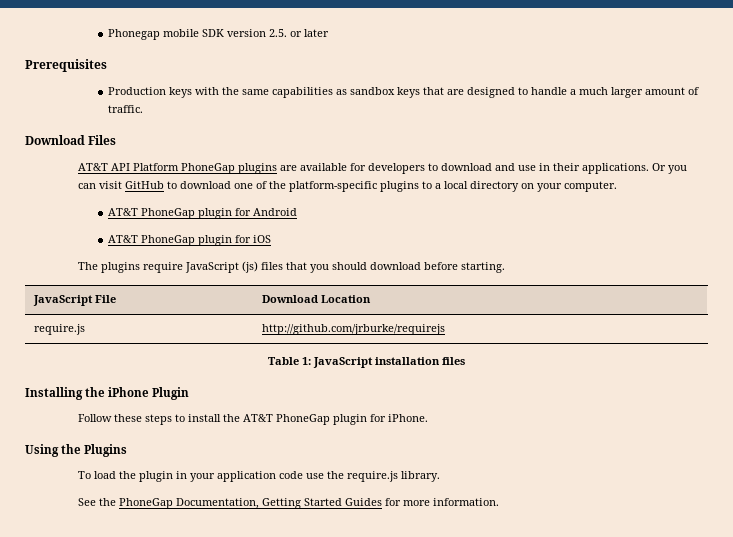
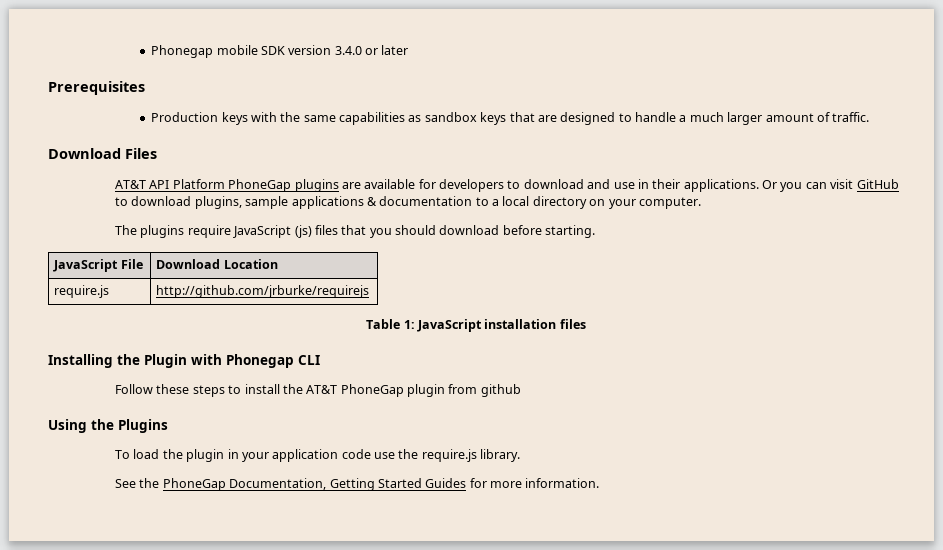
[269,29,288,37] 2.5. -> [334,46,362,55] 3.4.0
[234,181,420,192] one of the platform-specific plugins -> [194,196,473,209] plugins, sample applications & documentation
[108,208,298,219] [108,235,272,246] // AT&T PhoneGap plugin for Android // AT&T PhoneGap plugin for iOS -> (701, 203) none
[108,387,150,397] iPhone -> (140, 359) none
(190, 393) none -> [191,354,320,368] with Phonegap CLI
[370,414,429,422] for iPhone. -> [448,384,521,397] from github

